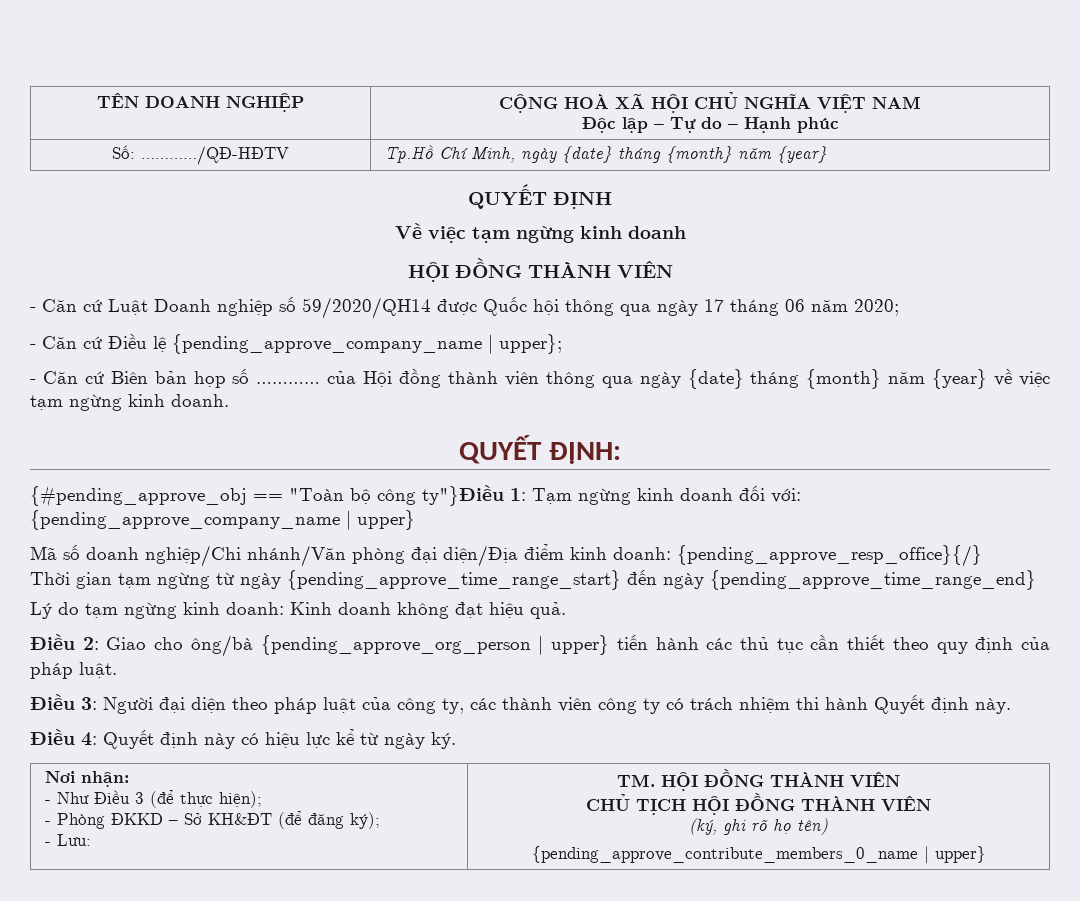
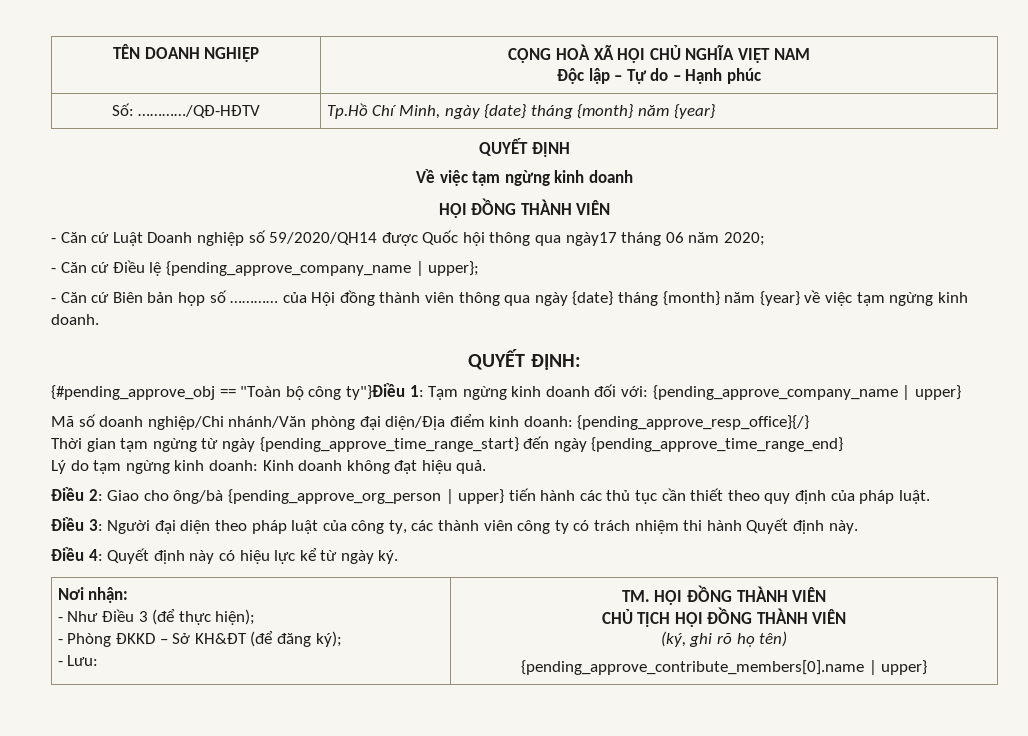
[657,299,724,316] ngày 17 -> [565,232,617,246] ngày17
[531,846,918,863] {pending_approve_contribute_members_0_name -> [520,660,864,675] {pending_approve_contribute_members[0].name

